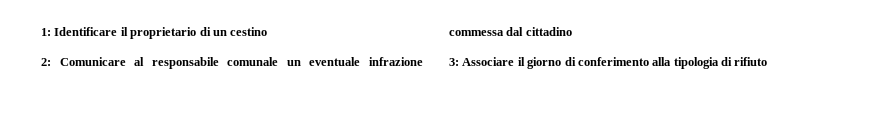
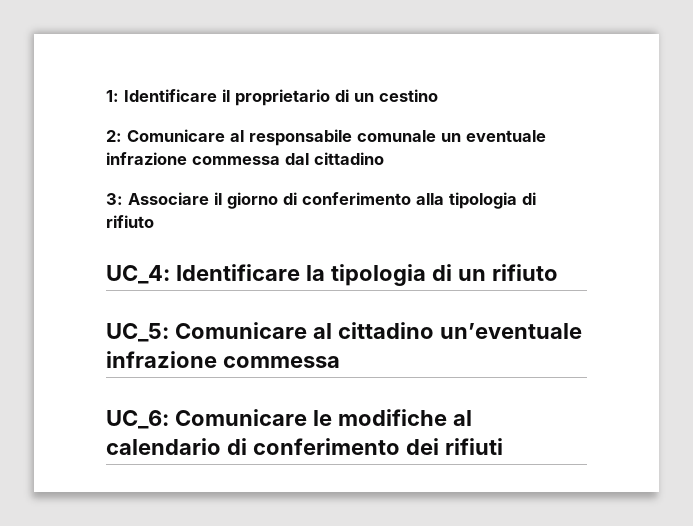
(768, 61) none -> [106,264,558,286] [106,322,582,342] [106,351,340,368] [106,409,472,429] [106,438,503,455] // UC_4: Identificare la tipologia di un rifiuto // UC_5: Comunicare al cittadino un’eventuale infrazione commessa // UC_6: Comunicare le modifiche al calendario di conferimento dei rifiuti

